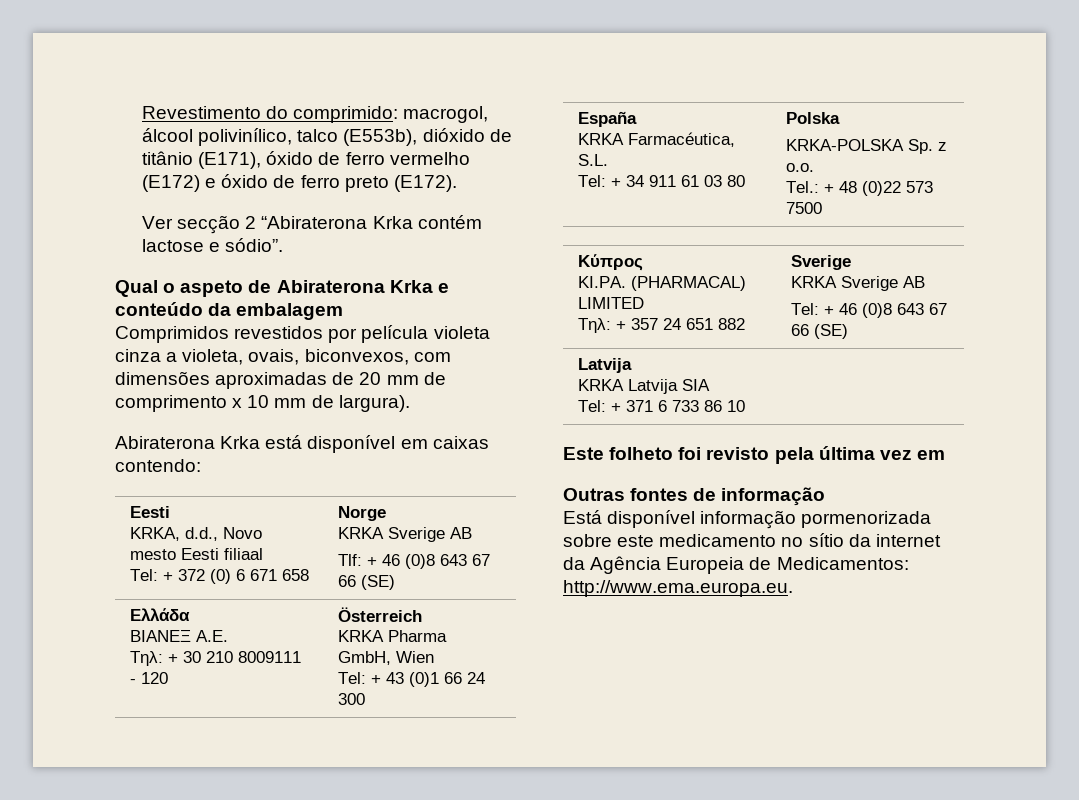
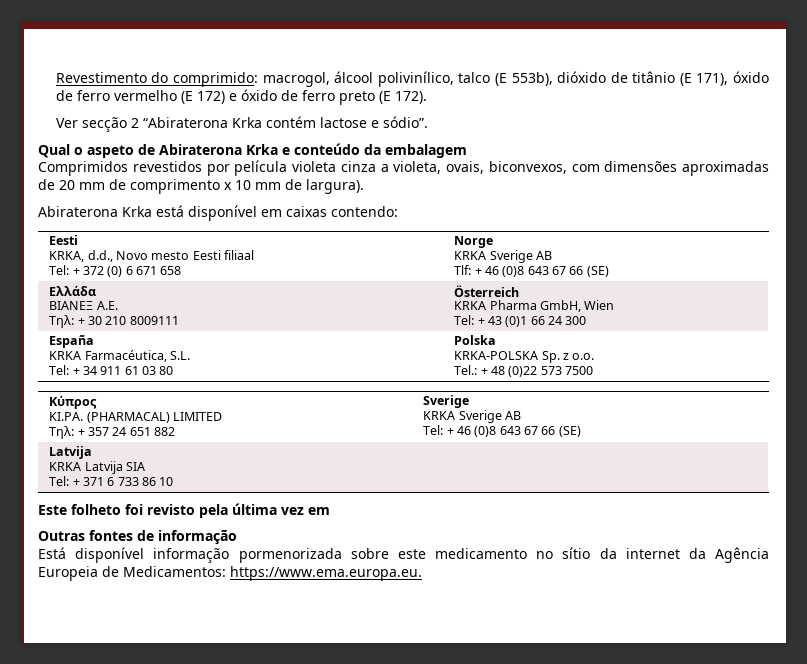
[343,129,418,146] (E553b), -> [494,72,553,86] (E 553b),
[198,152,262,169] (E171), -> [679,73,729,86] (E 171),
[142,175,201,192] (E172) -> [180,91,225,104] (E 172)
[393,175,457,192] (E172). -> [378,91,427,104] (E 172).
[129,672,168,684] - 120 -> (179, 320) none
[563,580,793,597] http://www.ema.europa.eu. -> [230,566,422,581] https://www.ema.europa.eu.

